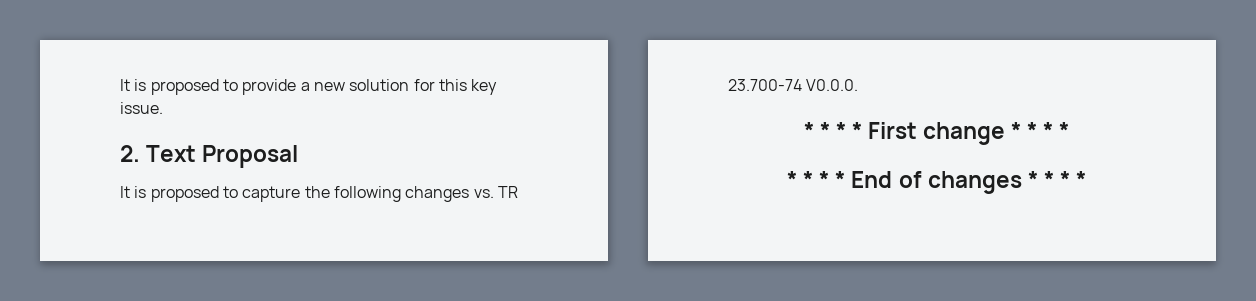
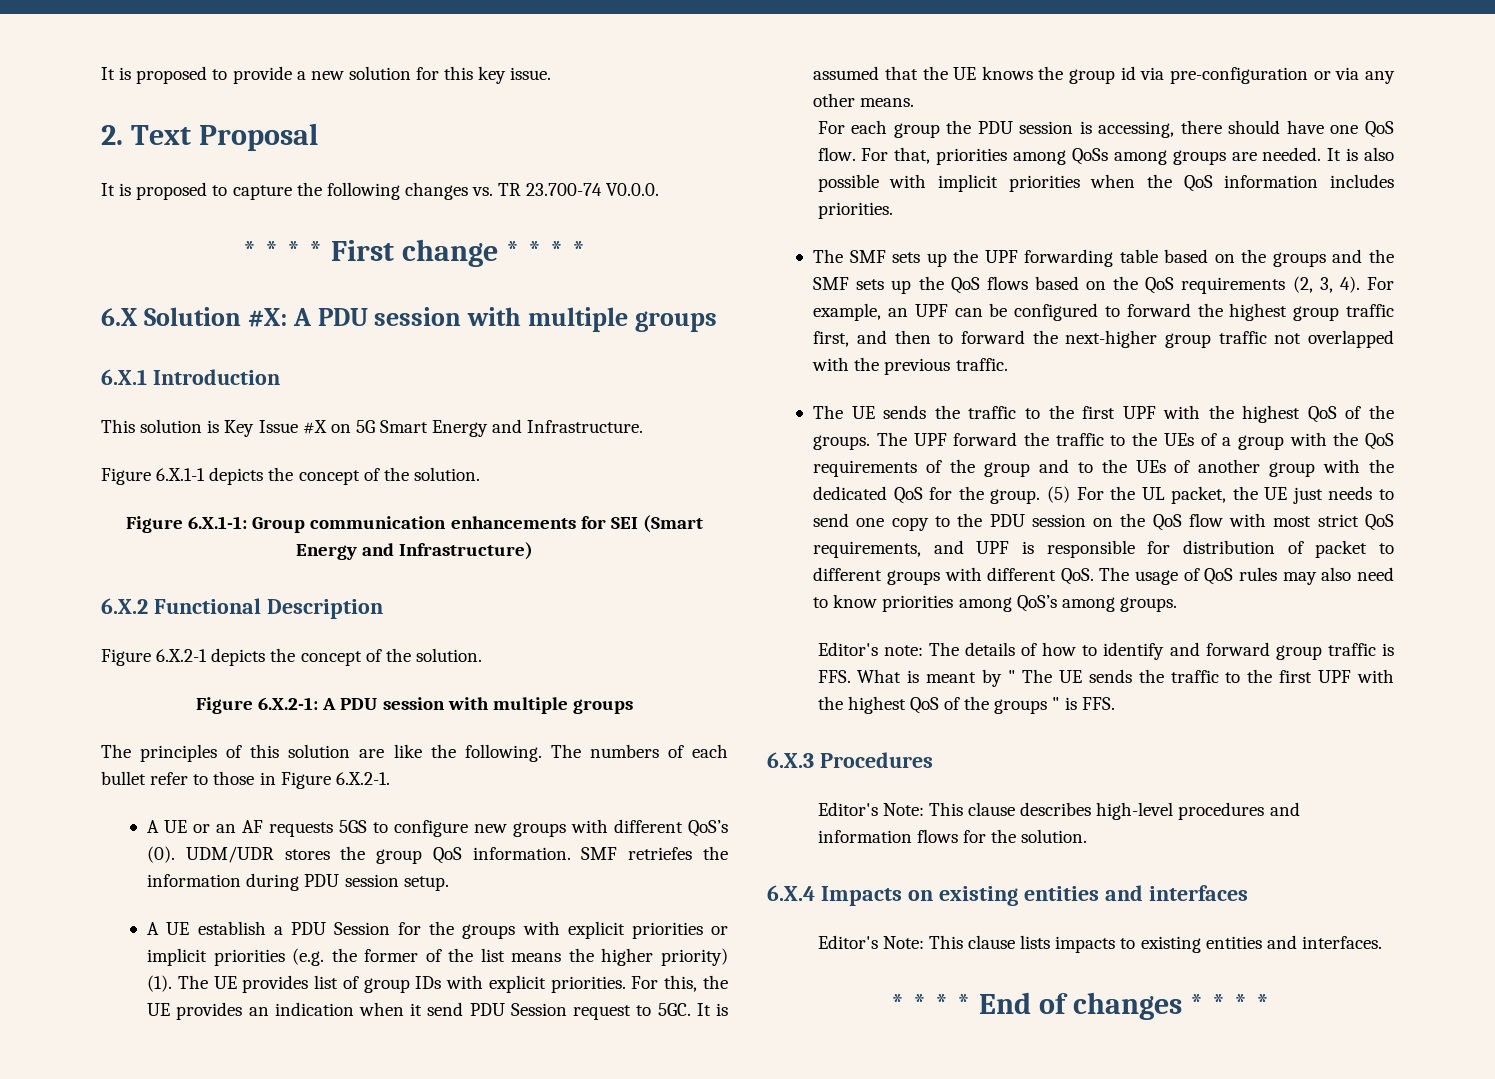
(1070, 130) none -> [101,307,718,332] [101,369,280,385] [101,419,644,437] [101,467,480,485] [126,515,703,533] [295,542,534,560] [101,598,383,619] [101,648,482,666] [196,697,633,714] [101,744,728,762] [101,771,390,789] [147,819,728,837] [147,846,728,864] [147,873,449,891] [147,921,728,939] [147,948,728,966] [147,975,729,993] [147,1002,729,1020] [813,66,1395,84] [813,93,915,107] [817,120,1394,138] [817,147,1394,165] [817,174,1394,192] [817,202,893,219] [813,249,1394,267] [813,276,1394,294] [813,303,1394,321] [813,330,1395,348] [812,357,1008,375] [813,405,1394,423] [813,432,1395,450] [813,459,1394,477] [813,486,1394,504] [813,513,1394,531] [813,540,1394,558] [813,567,1394,585] [813,594,1177,612] [817,642,1394,660] [817,669,1395,687] [817,696,1115,714] [767,752,933,768] [817,802,1300,820] [817,829,1088,843] [767,885,1248,906] [817,935,1382,953] // 6.X Solution #X: A PDU session with multiple groups // 6.X.1 Introduction // This solution is Key Issue #X on 5G Smart Energy and Infrastructure. // Figure 6.X.1-1 depicts the concept of the solution. // Figure 6.X.1-1: Group communication enhancements for SEI (Smart Energy and Infrastructure) // 6.X.2 Functional Description // Figure 6.X.2-1 depicts the concept of the solution. // Figure 6.X.2-1: A PDU session with multiple groups // The principles of this solution are like the following. The numbers of each bullet refer to those in Figure 6.X.2-1. // A UE or an AF requests 5GS to configure new groups with different QoS’s (0). UDM/UDR stores the group QoS information. SMF retriefes the information during PDU session setup. // A UE establish a PDU Session for the groups with explicit priorities or implicit priorities (e.g. the former of the list means the higher priority) (1). The UE provides list of group IDs with explicit priorities. For this, the UE provides an indication when it send PDU Session request to 5GC. It is assumed that the UE knows the group id via pre-configuration or via any other means. // For each group the PDU session is accessing, there should have one QoS flow. For that, priorities among QoSs among groups are needed. It is also possible with implicit priorities when the QoS information includes priorities. // The SMF sets up the UPF forwarding table based on the groups and the SMF sets up the QoS flows based on the QoS requirements (2, 3, 4). For example, an UPF can be configured to forward the highest group traffic first, and then to forward the next-higher group traffic not overlapped with the previous traffic. // The UE sends the traffic to the first UPF with the highest QoS of the groups. The UPF forward the traffic to the UEs of a group with the QoS requirements of the group and to the UEs of another group with the dedicated QoS for the group. (5) For the UL packet, the UE just needs to send one copy to the PDU session on the QoS flow with most strict QoS requirements, and UPF is responsible for distribution of packet to different groups with different QoS. The usage of QoS rules may also need to know priorities among QoS’s among groups. // Editor's note: The details of how to identify and forward group traffic is FFS. What is meant by " The UE sends the traffic to the first UPF with the highest QoS of the groups " is FFS. // 6.X.3 Procedures // Editor's Note: This clause describes high-level procedures and information flows for the solution. // 6.X.4 Impacts on existing entities and interfaces // Editor's Note: This clause lists impacts to existing entities and interfaces.

